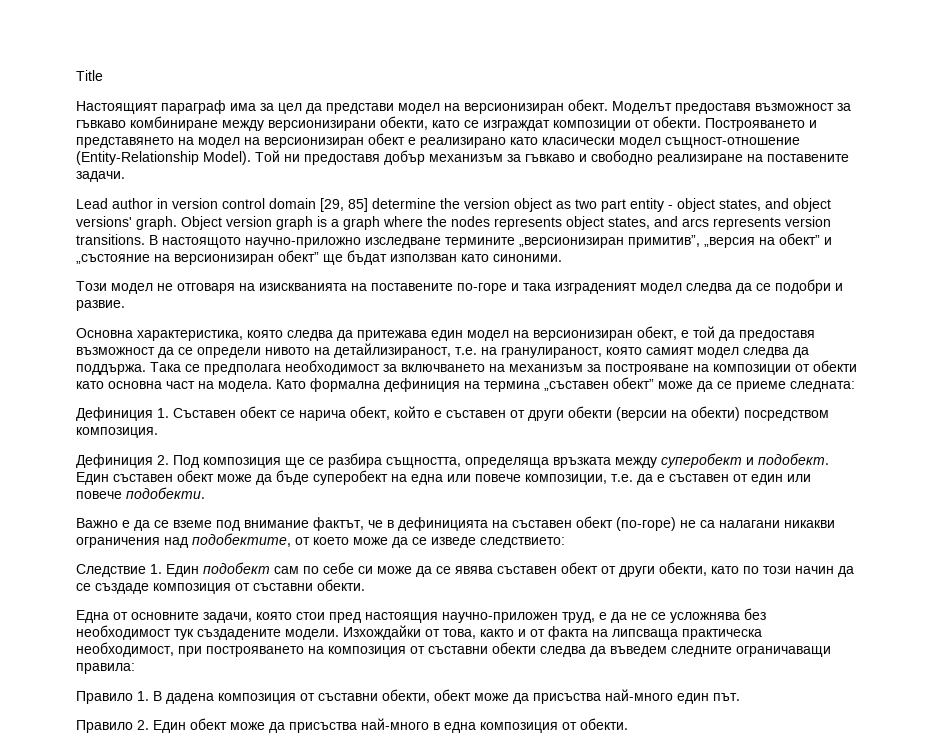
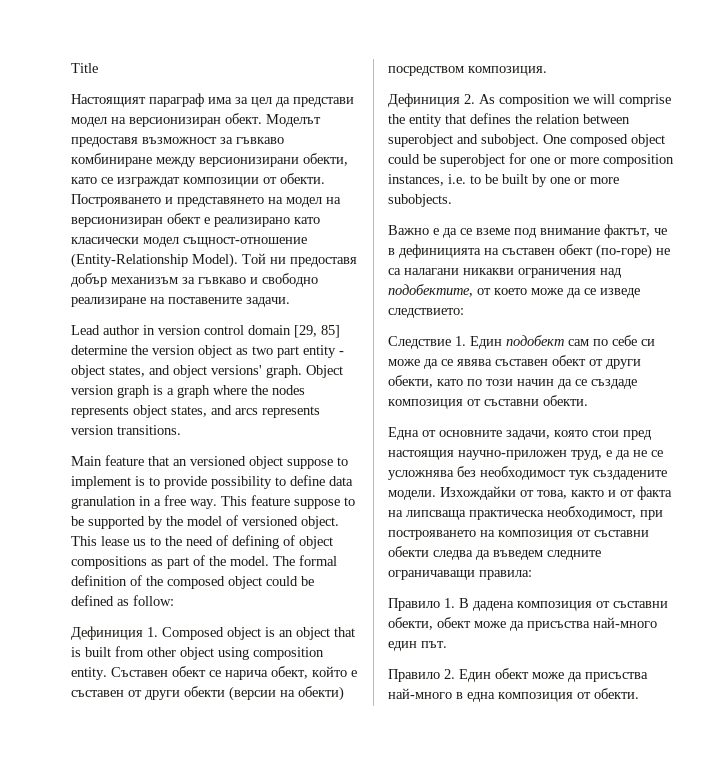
[149,233,832,248] [76,250,562,265] [76,279,843,294] [76,300,125,311] [76,326,815,341] [76,343,809,358] [76,360,857,375] [76,377,855,392] [76,407,169,421] В настоящото научно-приложно изследване термините „версионизиран примитив”, „версия на обект” и „състояние на версионизиран обект” ще бъдат използван като синоними. // Този модел не отговаря на изискванията на поставените по-горе и така изграденият модел следва да се подобри и развие. // Основна характеристика, която следва да притежава един модел на версионизиран обект, е той да предоставя възможност да се определи нивото на детайлизираност, т.е. на гранулираност, която самият модел следва да поддържа. Така се предполага необходимост за включването на механизъм за построяване на композиции от обекти като основна част на модела. Като формална дефиниция на термина „съставен обект” може да се приеме следната: // Дефиниция 1. -> [71,455,348,469] [71,475,353,489] [71,495,355,509] [71,515,339,529] [71,535,333,549] [71,555,337,569] [71,575,314,589] [71,595,174,606] [71,626,355,640] [71,646,324,660] [71,667,107,680] // Main feature that an versioned object suppose to implement is to provide possibility to define data granulation in a free way. This feature suppose to be supported by the model of versioned object. This lease us to the need of defining of object compositions as part of the model. The formal definition of the composed object could be defined as follow: // Дефиниция 1. Composed object is an object that is built from other object using composition entity.
[173,453,829,468] [76,470,811,485] [76,487,205,499] Под композиция ще се разбира същността, определяща връзката между суперобект и подобект. Един съставен обект може да бъде суперобект на една или повече композиции, т.е. да е съставен от един или повече подобекти. -> [479,94,671,107] [388,113,630,127] [388,134,665,147] [388,153,674,167] [388,174,619,187] [388,194,452,207] As composition we will comprise the entity that defines the relation between superobject and subobject. One composed object could be superobject for one or more composition instances, i.e. to be built by one or more subobjects.

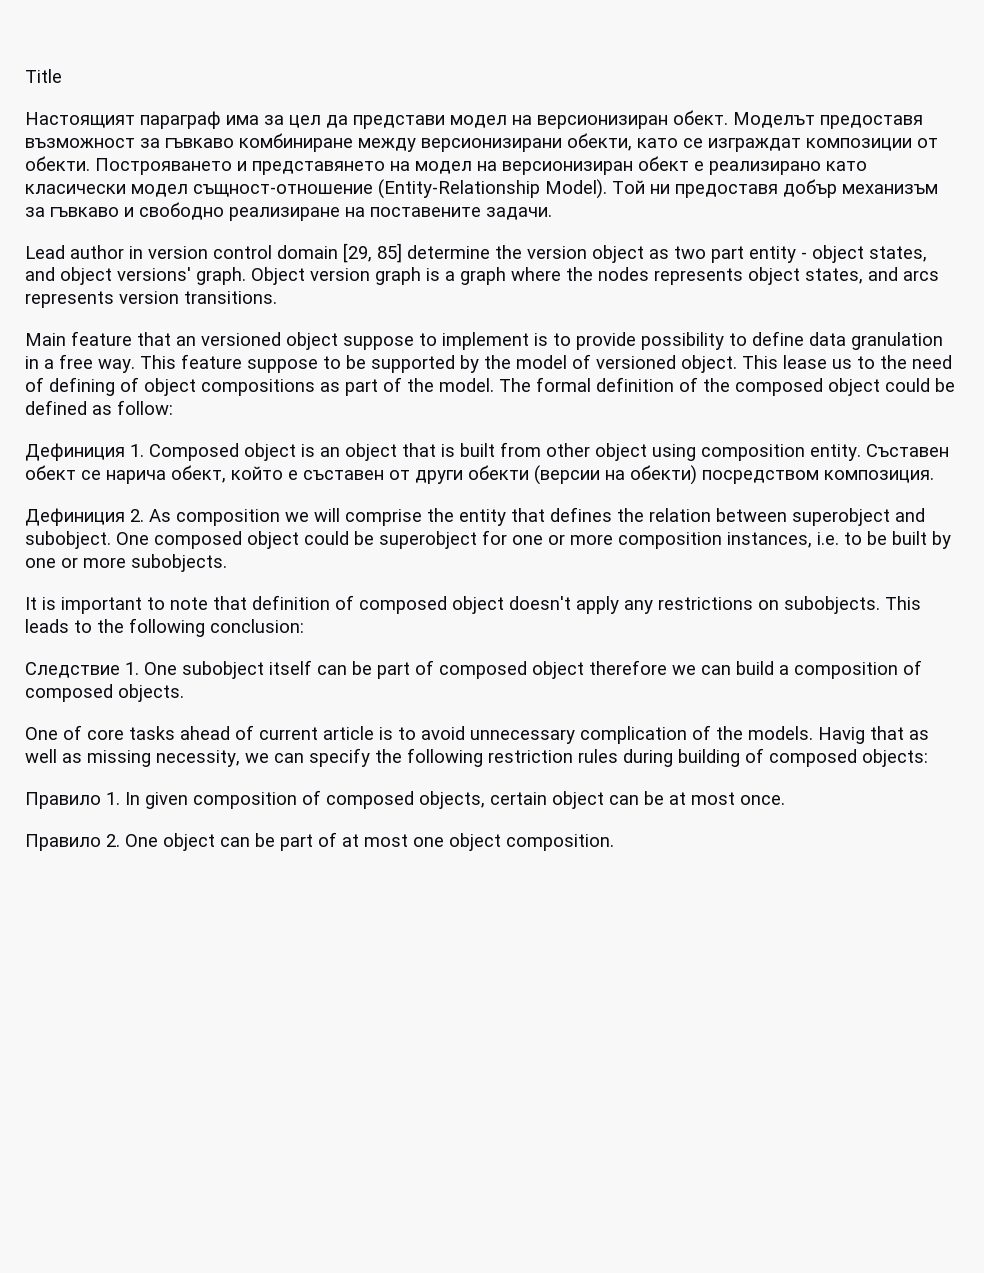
[388,224,667,238] [388,244,670,259] [388,268,622,278] [388,284,640,298] [388,308,464,318] [388,335,655,349] [388,355,641,369] [388,375,637,389] [388,395,588,409] [388,427,652,440] [388,450,663,460] [388,466,667,480] [388,486,672,500] [388,506,663,520] [388,530,649,540] [388,546,601,560] [388,570,532,580] [388,598,668,611] [388,617,657,631] [388,641,447,651] [388,668,648,682] [388,688,639,702] Важно е да се вземе под внимание фактът, че в дефиницията на съставен обект (по-горе) не са налагани никакви ограничения над подобектите, от което може да се изведе следствието: // Следствие 1. Един подобект сам по себе си може да се явява съставен обект от други обекти, като по този начин да се създаде композиция от съставни обекти. // Една от основните задачи, която стои пред настоящия научно-приложен труд, е да не се усложнява без необходимост тук създадените модели. Изхождайки от това, както и от факта на липсваща практическа необходимост, при построяването на композиция от съставни обекти следва да въведем следните ограничаващи правила: // Правило 1. В дадена композиция от съставни обекти, обект може да присъства най-много един път. // Правило 2. Един обект може да присъства най-много в една композиция от обекти. -> [25,595,921,614] [25,618,304,637] [25,660,922,679] [25,684,184,702] [25,725,929,744] [25,748,928,767] [25,790,785,809] [25,832,614,851] It is important to note that definition of composed object doesn't apply any restrictions on subobjects. This leads to the following conclusion: // Следствие 1. One subobject itself can be part of composed object therefore we can build a composition of composed objects. // One of core tasks ahead of current article is to avoid unnecessary complication of the models. Havig that as well as missing necessity, we can specify the following restriction rules during building of composed objects: // Правило 1. In given composition of composed objects, certain object can be at most once. // Правило 2. One object can be part of at most one object composition.

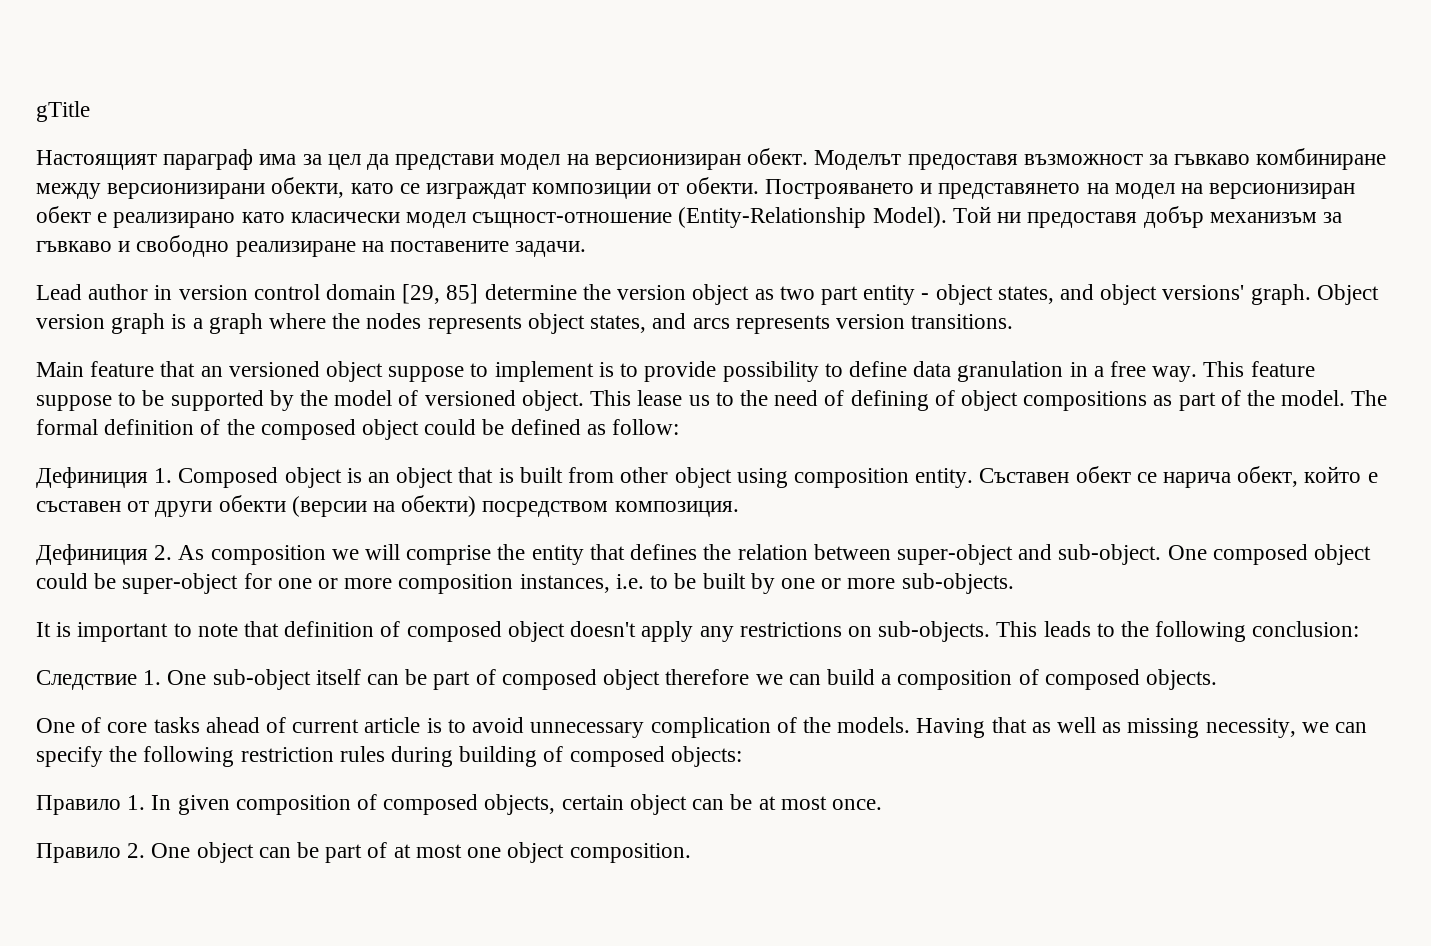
[25,69,62,83] Title -> [36,101,90,122] gTitle
[792,508,925,526] [25,531,111,549] superobject and subobject. -> [896,544,1162,565] super-object and sub-object.
[379,531,477,549] superobject -> [122,573,239,594] super-object
[131,554,227,572] subobjects. -> [901,573,1014,594] sub-objects.
[784,596,880,614] subobjects. -> [878,621,991,642] sub-objects.
[182,661,264,679] subobject -> [212,669,311,690] sub-object
[818,727,865,744] Havig -> [916,718,986,738] Having

